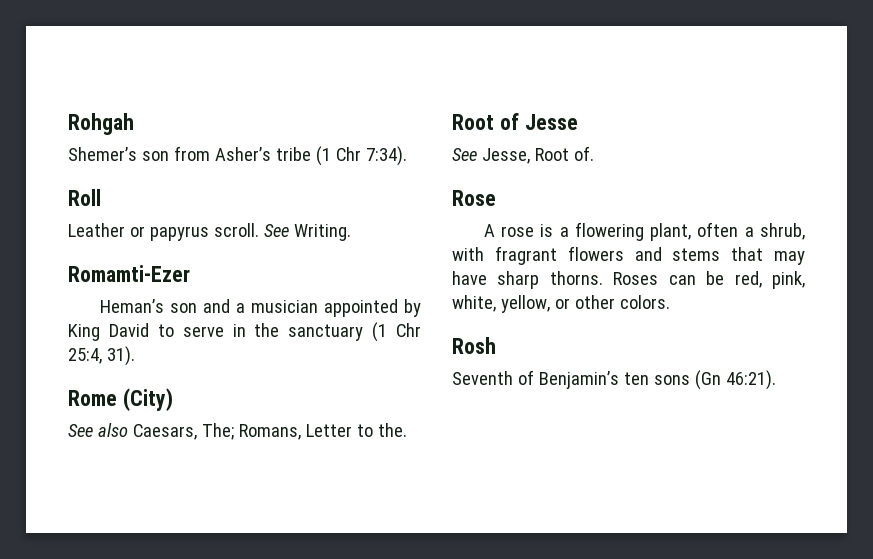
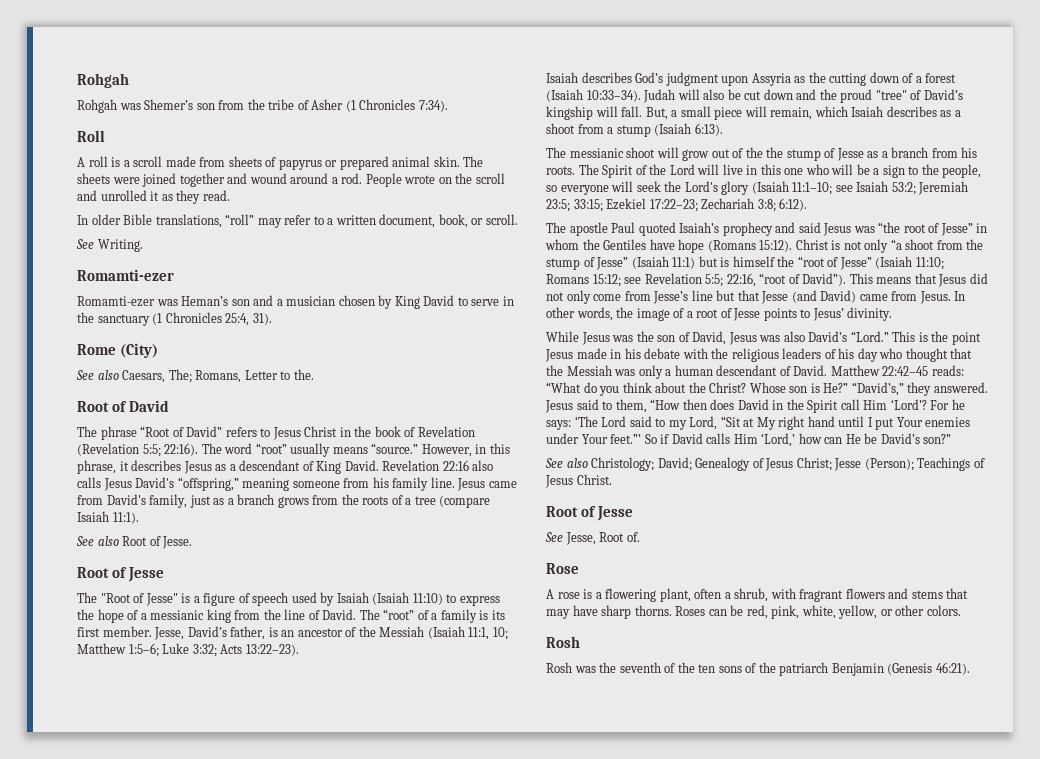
(134, 124) none -> [77,99,141,113] Rohgah was
[214,146,407,166] [68,189,101,206] [68,223,209,241] Asher’s tribe (1 Chr 7:34). // Roll // Leather or papyrus -> [247,99,448,112] [77,130,105,142] [77,156,484,170] [77,173,505,187] [77,190,230,204] [77,214,484,228] the tribe of Asher (1 Chronicles 7:34). // Roll // A roll is a scroll made from sheets of papyrus or prepared animal skin. The sheets were joined together and wound around a rod. People wrote on the scroll and unrolled it as they read. // In older Bible translations, “roll” may refer to a written document, book, or
(259, 230) none -> (518, 219) //
[68,265,190,282] Romamti-Ezer // -> [77,269,174,281] [77,296,178,307] Romamti-ezer // Romamti-ezer was
[323,299,398,317] appointed -> [338,295,375,306] chosen
[396,323,421,337] Chr -> [165,312,222,323] Chronicles
(407, 430) none -> [77,400,170,412] [77,426,475,440] [77,443,510,457] [77,460,494,474] [77,477,517,491] [77,494,491,508] [77,511,139,524] [76,536,193,549] [77,567,165,582] [77,592,500,606] [77,609,505,623] [77,626,508,640] [77,643,299,657] [546,72,957,86] [546,89,963,103] [546,106,961,120] [546,123,723,137] [546,147,978,161] [546,164,982,178] [546,181,969,195] [546,198,808,212] [546,222,988,236] [545,239,984,253] [546,256,944,270] [546,273,988,287] [546,290,966,304] [546,307,893,321] [546,331,981,345] [545,348,973,362] [546,365,964,379] [546,382,988,396] [545,399,965,413] [546,416,971,430] [546,433,952,447] [545,457,985,471] [545,474,612,488] // Root of David // The phrase “Root of David” refers to Jesus Christ in the book of Revelation (Revelation 5:5; 22:16). The word “root” usually means “source.” However, in this phrase, it describes Jesus as a descendant of King David. Revelation 22:16 also calls Jesus David's “offspring,” meaning someone from his family line. Jesus came from David's family, just as a branch grows from the roots of a tree (compare Isaiah 11:1). // See also Root of Jesse. // Root of Jesse // The "Root of Jesse" is a figure of speech used by Isaiah (Isaiah 11:10) to express the hope of a messianic king from the line of David. The “root” of a family is its first member. Jesse, David’s father, is an ancestor of the Messiah (Isaiah 11:1, 10; Matthew 1:5–6; Luke 3:32; Acts 13:22–23). // Isaiah describes God’s judgment upon Assyria as the cutting down of a forest (Isaiah 10:33–34). Judah will also be cut down and the proud "tree" of David’s kingship will fall. But, a small piece will remain, which Isaiah describes as a shoot from a stump (Isaiah 6:13). // The messianic shoot will grow out of the the stump of Jesse as a branch from his roots. The Spirit of the Lord will live in this one who will be a sign to the people, so everyone will seek the Lord's glory (Isaiah 11:1–10; see Isaiah 53:2; Jeremiah 23:5; 33:15; Ezekiel 17:22–23; Zechariah 3:8; 6:12). // The apostle Paul quoted Isaiah’s prophecy and said Jesus was “the root of Jesse” in whom the Gentiles have hope (Romans 15:12). Christ is not only “a shoot from the stump of Jesse” (Isaiah 11:1) but is himself the “root of Jesse” (Isaiah 11:10; Romans 15:12; see Revelation 5:5; 22:16, “root of David”). This means that Jesus did not only come from Jesse’s line but that Jesse (and David) came from Jesus. In other words, the image of a root of Jesse points to Jesus’ divinity. // While Jesus was the son of David, Jesus was also David’s “Lord.” This is the point Jesus made in his debate with the religious leaders of his day who thought that the Messiah was only a human descendant of David. Matthew 22:42–45 reads: “What do you think about the Christ? Whose son is He?” “David’s,” they answered. Jesus said to them, “How then does David in the Spirit call Him ‘Lord’? For he says: ‘The Lord said to my Lord, “Sit at My right hand until I put Your enemies under Your feet.”’ So if David calls Him ‘Lord,’ how can He be David’s son?” // See also Christology; David; Genealogy of Jesus Christ; Jesse (Person); Teachings of Jesus Christ.
[452,370,721,390] Seventh of Benjamin’s ten sons (Gn -> [546,662,933,676] Rosh was the seventh of the ten sons of the patriarch Benjamin (Genesis

